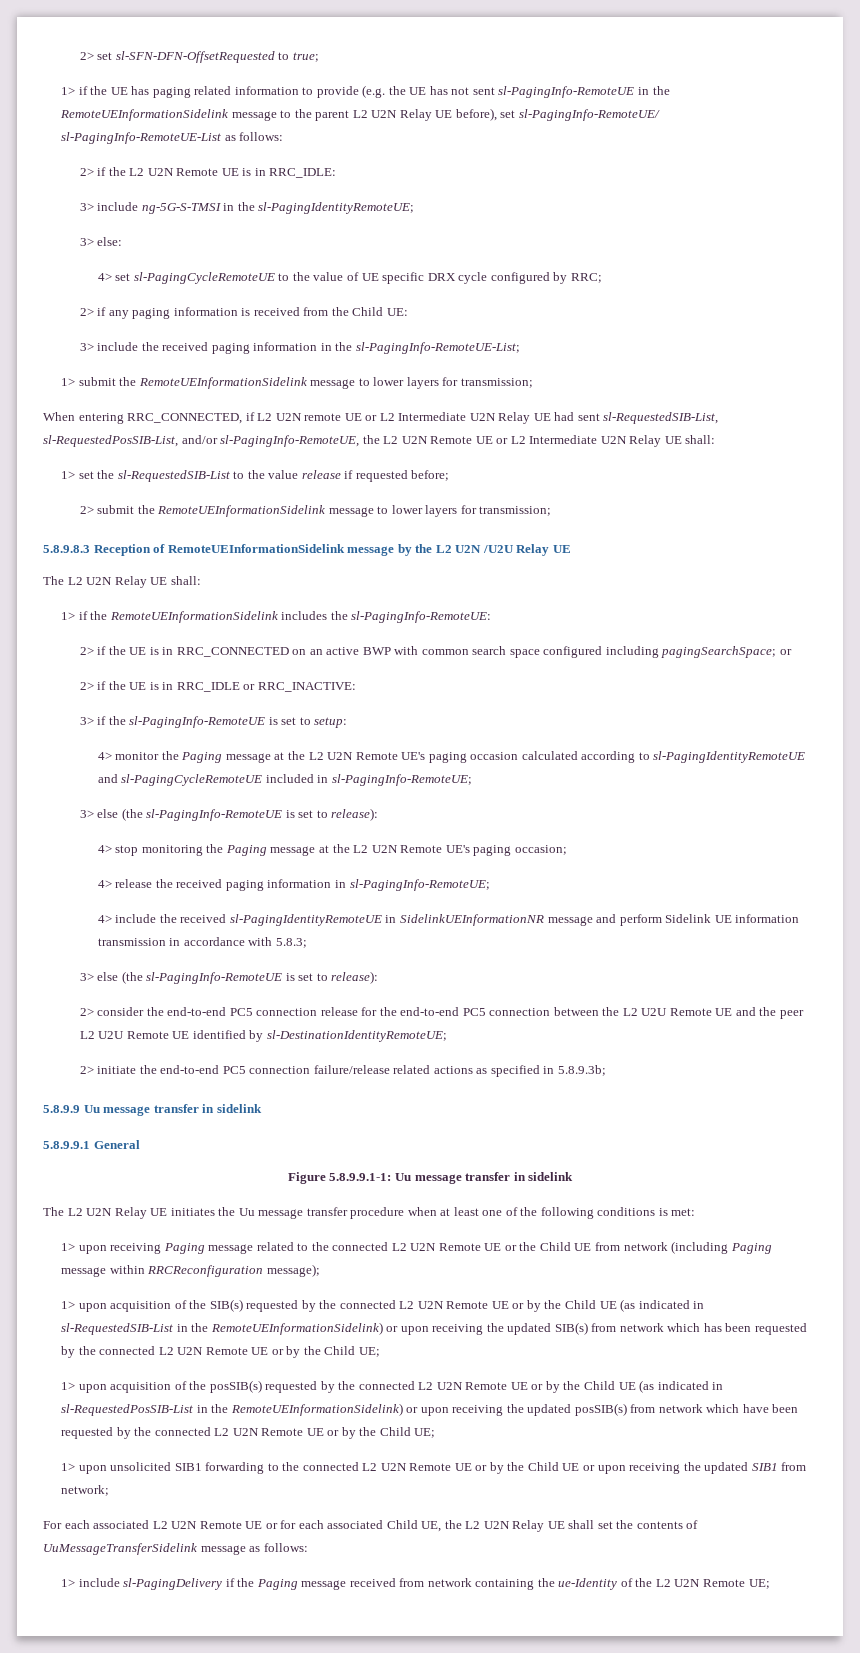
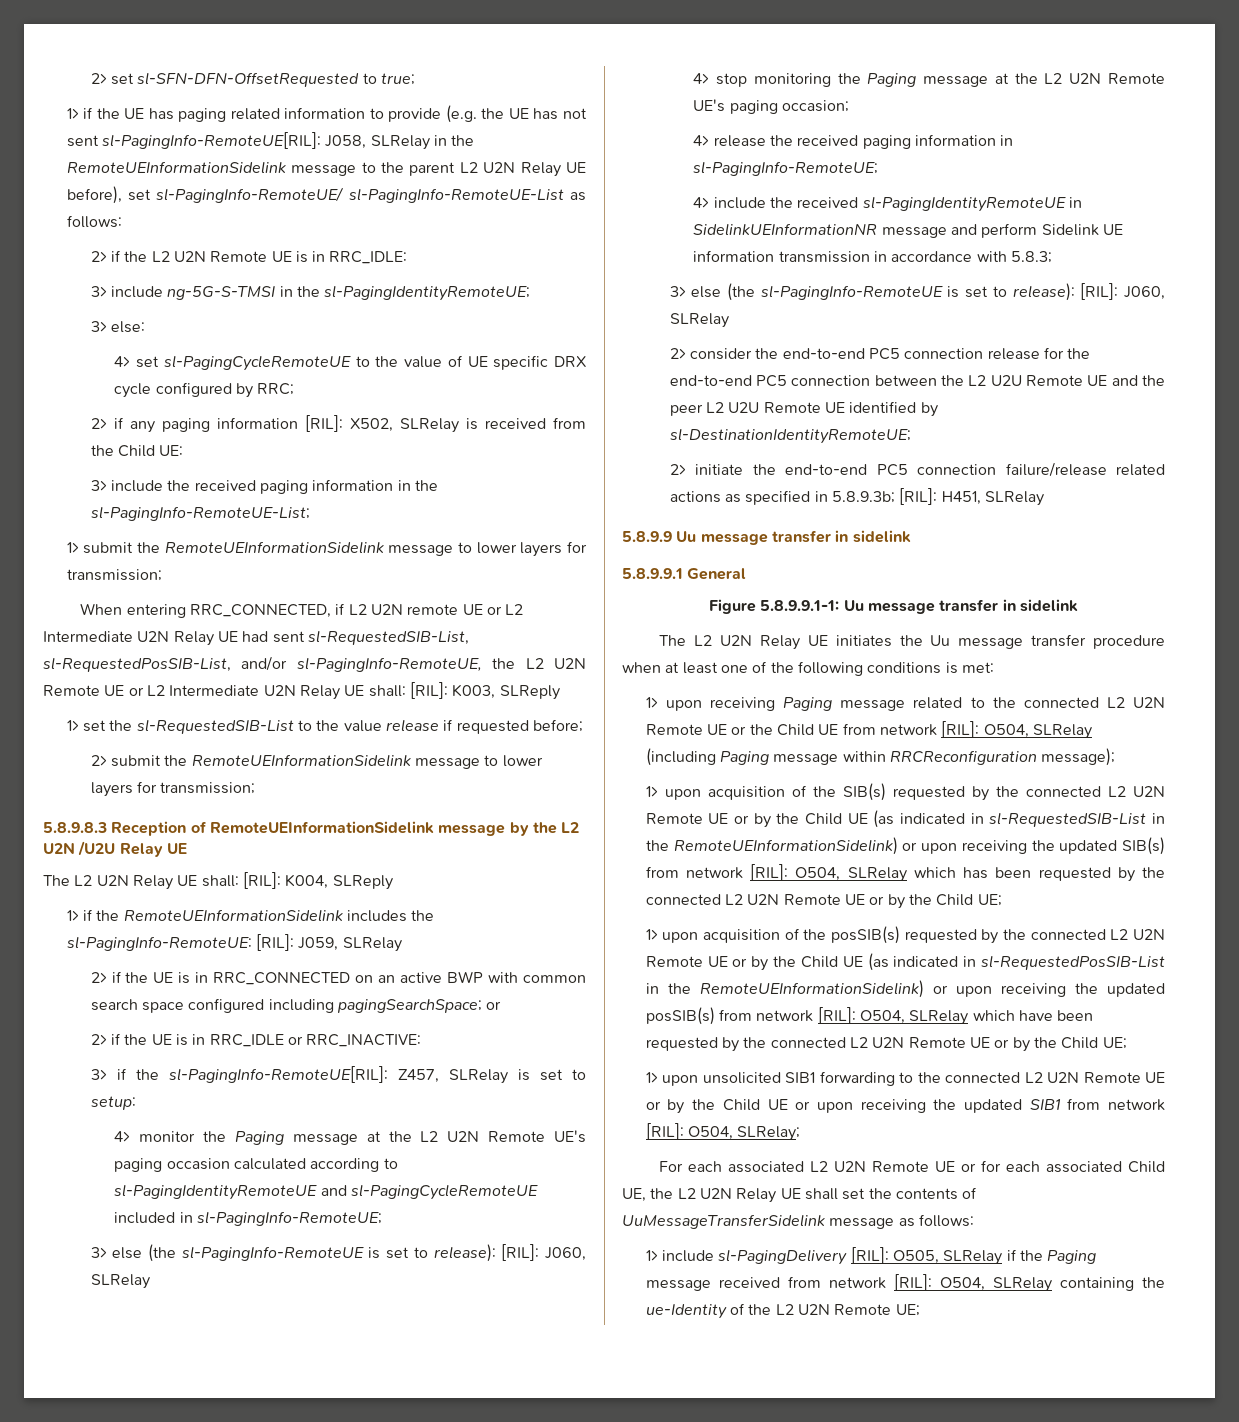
[498,86,635,98] sl-PagingInfo-RemoteUE -> [102,132,430,150] sl-PagingInfo-RemoteUE[RIL]: J058, SLRelay
(238, 311) none -> [304,415,459,433] [RIL]: X502, SLRelay
(716, 439) none -> [409,682,560,700] [RIL]: K003, SLReply
(201, 580) none -> [242,872,393,890] [RIL]: K004, SLReply
(492, 617) none -> [256,934,402,952] [RIL]: J059, SLRelay
[129,716,266,728] sl-PagingInfo-RemoteUE -> [168,1066,508,1084] sl-PagingInfo-RemoteUE[RIL]: Z457, SLRelay
(379, 814) none -> [501,1244,587,1261] [90,1274,150,1289] [RIL]: J060, SLRelay
(379, 977) none -> [1080,283,1165,300] [669,313,729,328] [RIL]: J060, SLRelay
(606, 1070) none -> [899,488,1044,506] [RIL]: H451, SLRelay
(668, 1246) none -> [941,721,1092,739] [RIL]: O504, SLRelay
(664, 1327) none -> [750,864,907,882] [RIL]: O504, SLRelay
(703, 1408) none -> [817,1007,969,1025] [RIL]: O504, SLRelay
[61,1485,110,1496] network; -> [1108,1099,1165,1111] [645,1123,801,1141] network [RIL]: O504, SLRelay;
(223, 1584) none -> [850,1247,1003,1265] [RIL]: O505, SLRelay
(472, 1582) none -> [893,1274,1052,1292] [RIL]: O504, SLRelay

